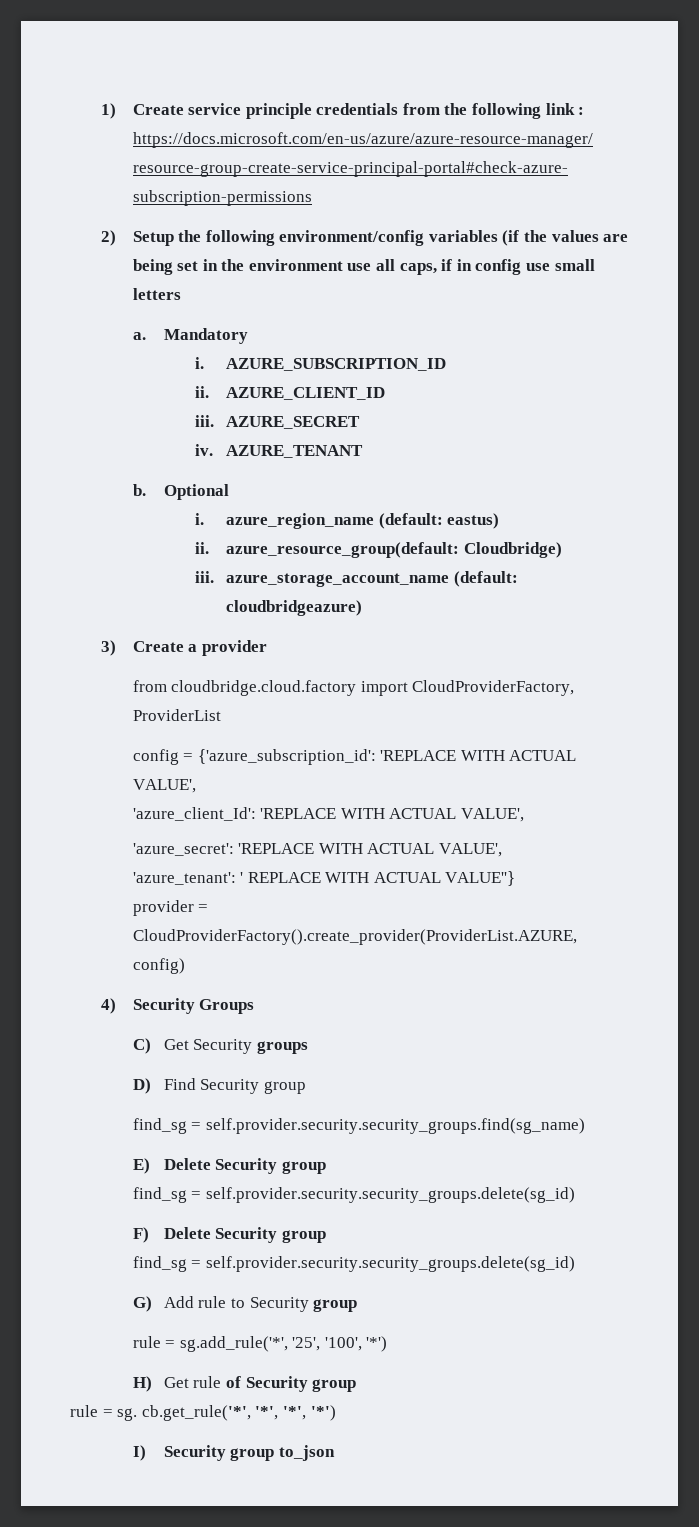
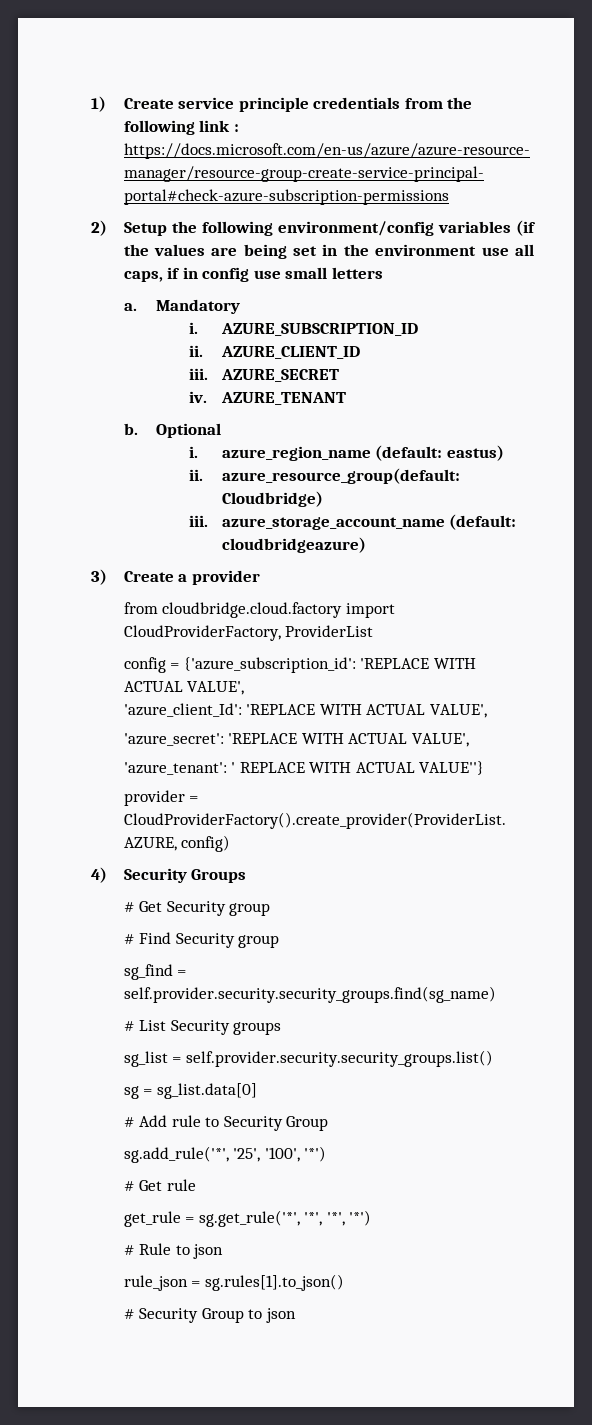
[132,1038,151,1054] C) -> [123,902,135,912] #
[256,1041,308,1054] [132,1078,151,1094] groups // D) -> [229,903,271,916] [123,934,135,944] group // #
[132,1118,187,1134] find_sg -> [123,964,173,980] sg_find
[132,1158,326,1174] [132,1187,575,1203] [132,1227,326,1243] [132,1256,575,1272] [132,1296,152,1312] E) Delete Security group // find_sg = self.provider.security.security_groups.delete(sg_id) // F) Delete Security group // find_sg = self.provider.security.security_groups.delete(sg_id) // G) -> [123,1020,282,1035] [123,1050,493,1067] [123,1083,257,1099] [123,1117,135,1127] # List Security groups // sg_list = self.provider.security.security_groups.list() // sg = sg_list.data[0] // #
[313,1299,358,1312] [132,1336,176,1348] group // rule = -> [286,1116,329,1131] Group //
[132,1376,152,1392] H) -> [123,1181,135,1191] #
[225,1376,357,1392] [70,1405,336,1421] [132,1445,335,1461] of Security group // rule = sg. cb.get_rule('*', '*', '*', '*') // I) Security group to_json -> [123,1210,372,1227] [123,1243,224,1259] [123,1274,344,1291] [123,1308,296,1323] // get_rule = sg.get_rule('*', '*', '*', '*') // # Rule to json // rule_json = sg.rules[1].to_json() // # Security Group to json

